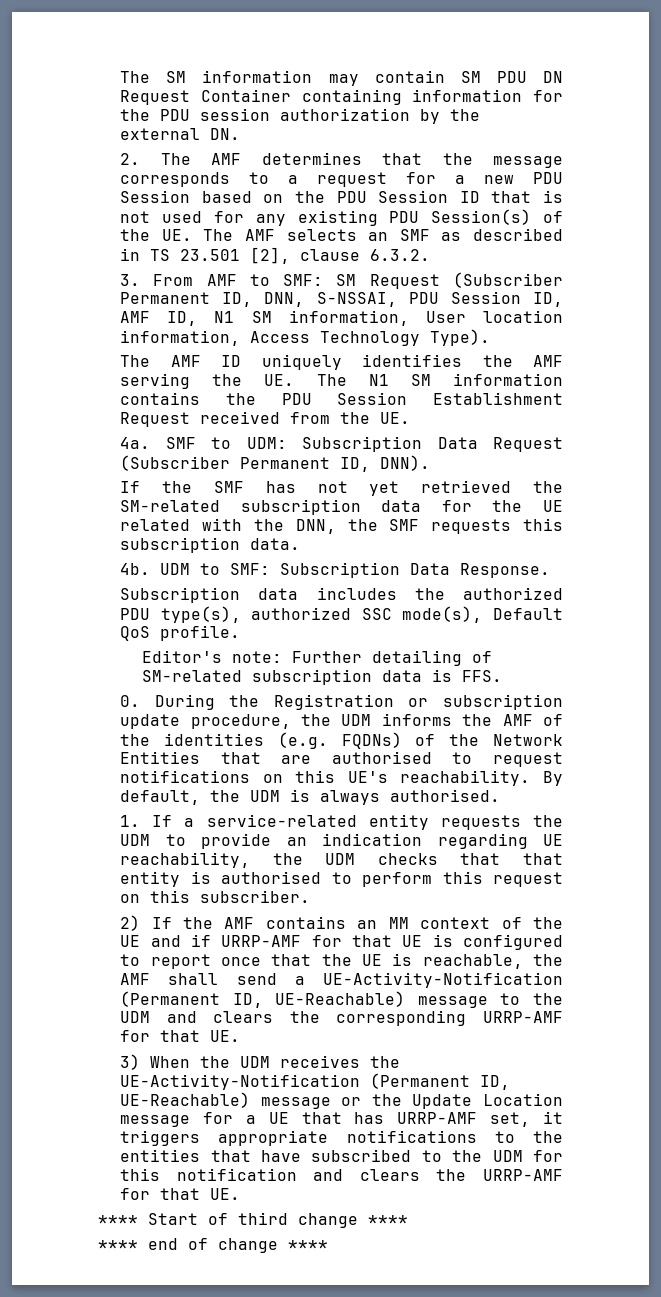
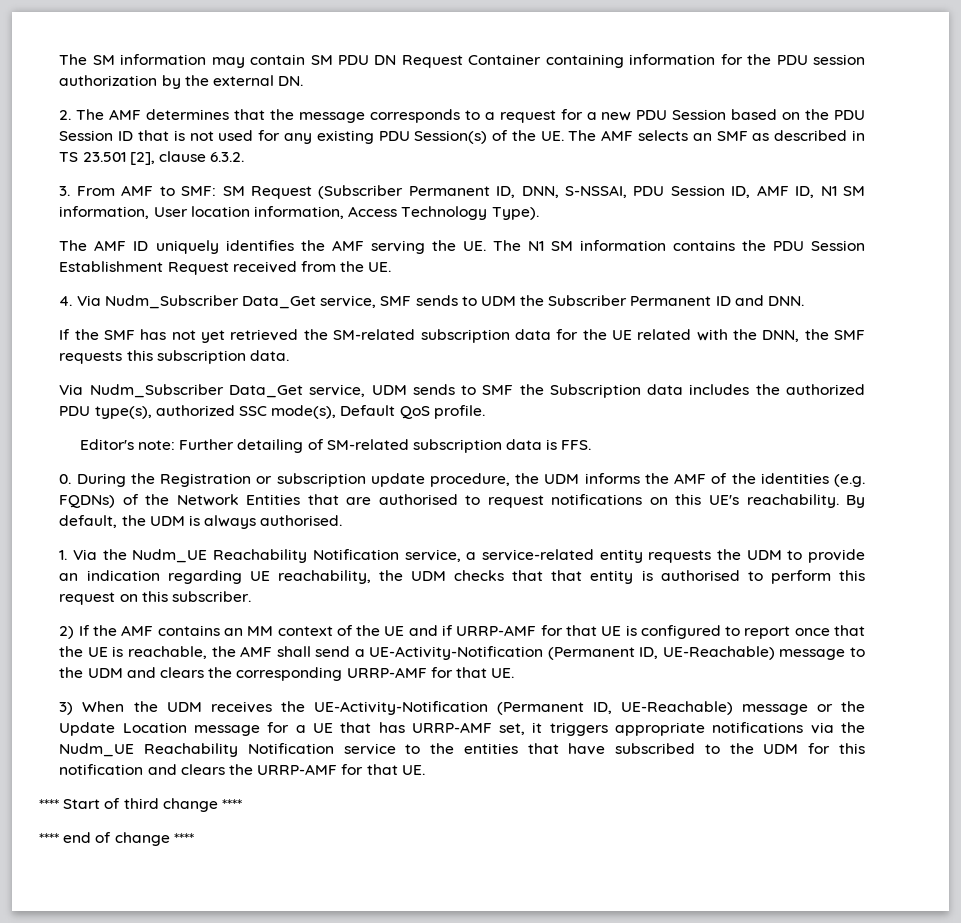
[120,436,563,452] [120,455,431,472] 4a. SMF to UDM: Subscription Data Request (Subscriber Permanent ID, DNN). -> [59,295,804,309] 4. Via Nudm_Subscriber Data_Get service, SMF sends to UDM the Subscriber Permanent ID and DNN.
[120,562,551,578] 4b. UDM to SMF: Subscription Data Response. // -> [59,384,544,398] Via Nudm_Subscriber Data_Get service, UDM sends to SMF the
[152,815,173,827] If -> [73,549,461,563] Via the Nudm_UE Reachability Notification service,
(477, 1136) none -> [810,722,865,734] [59,743,396,757] via the Nudm_UE Reachability Notification service

